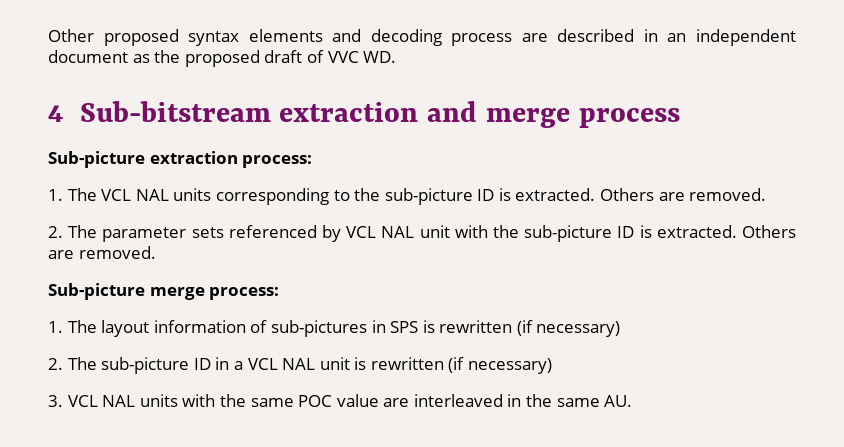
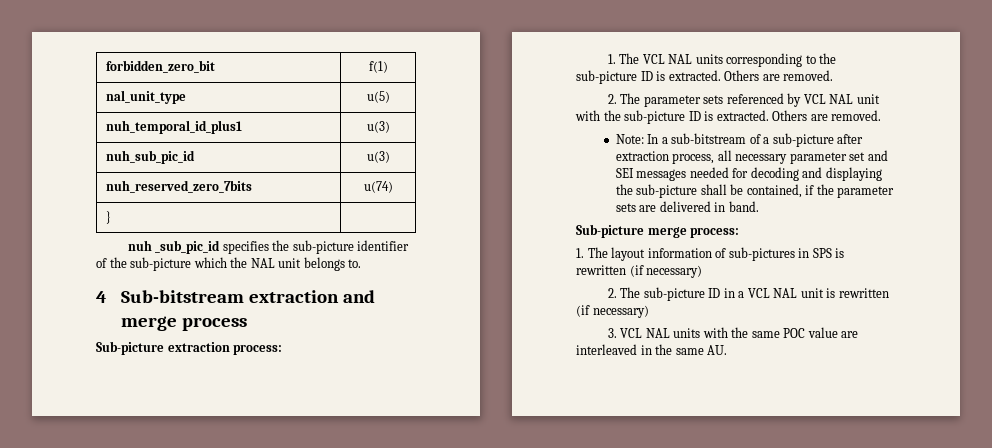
[48,29,796,46] [48,50,397,67] Other proposed syntax elements and decoding process are described in an independent document as the proposed draft of VVC WD. -> [106,60,216,73] [368,61,388,73] [106,90,187,104] [366,91,390,103] [106,120,243,134] [366,121,390,133] [106,150,196,164] [366,151,390,163] [106,180,253,193] [363,181,393,193] [106,211,112,224] [127,240,410,254] [96,257,362,271] forbidden_zero_bit | f(1) // nal_unit_type | u(5) // nuh_temporal_id_plus1 | u(3) // nuh_sub_pic_id | u(3) // nuh_reserved_zero_7bits | u(74) // } | // nuh _sub_pic_id specifies the sub-picture identifier of the sub-picture which the NAL unit belongs to.
(156, 252) none -> [615,133,864,147] [615,150,888,164] [615,167,882,181] [615,184,895,198] [615,201,759,212] // Note: In a sub-bitstream of a sub-picture after extraction process, all necessary parameter set and SEI messages needed for decoding and displaying the sub-picture shall be contained, if the parameter sets are delivered in band.

